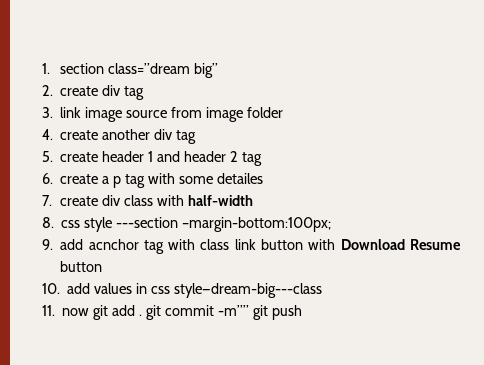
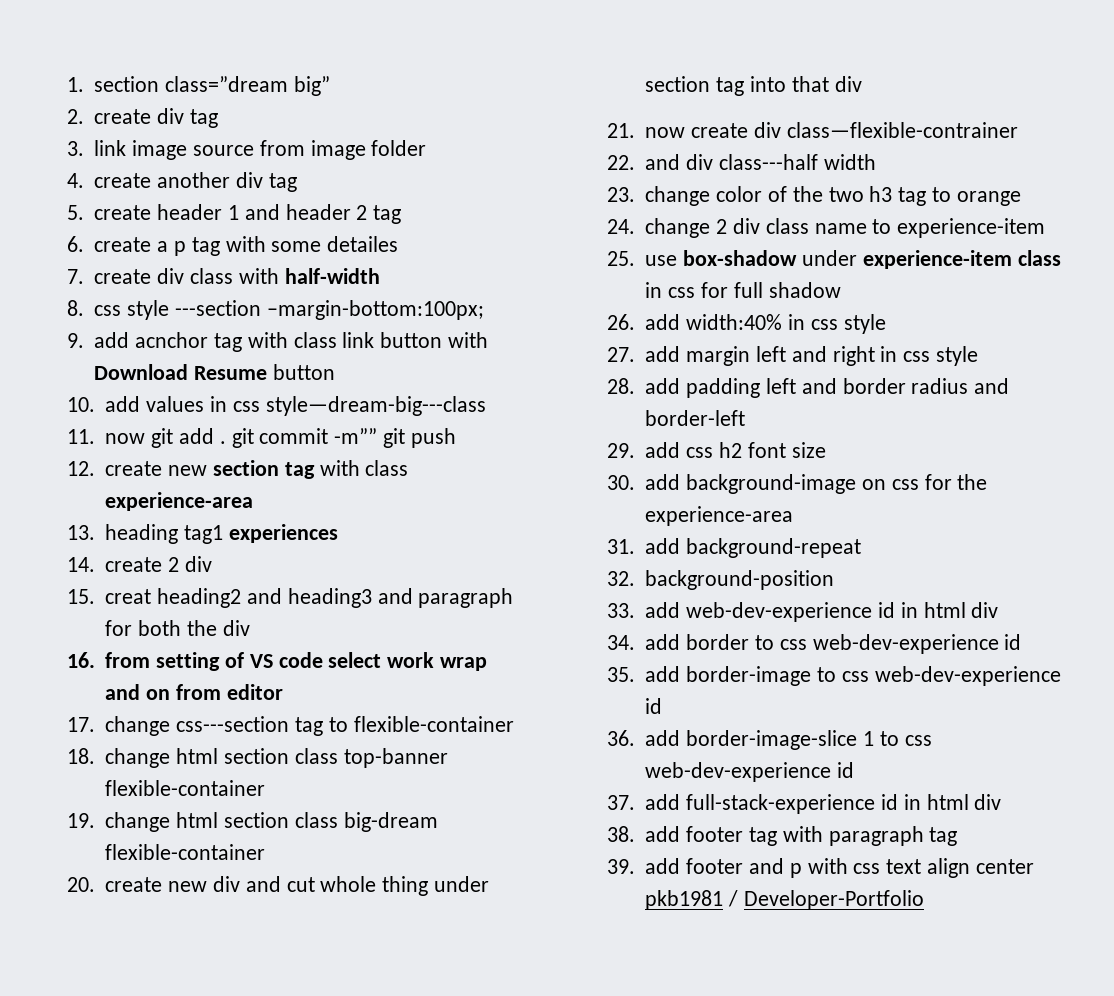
(302, 312) none -> [66,460,409,479] [105,492,254,511] [66,524,338,544] [66,556,212,572] [66,588,514,608] [105,620,250,636] [66,652,488,671] [105,684,283,700] [66,716,514,736] [66,748,448,768] [105,780,266,796] [66,812,438,832] [105,844,266,860] [66,876,490,896] [645,76,862,96] [606,122,1018,138] [606,154,876,170] [606,186,1021,206] [606,218,1046,238] [606,250,1061,269] [645,282,841,298] [606,314,886,334] [606,346,979,366] [606,378,1010,398] [645,410,746,426] [606,442,826,458] [606,474,988,494] [645,506,794,526] [606,538,862,558] [606,570,835,590] [606,602,999,622] [606,634,1022,654] [606,666,1061,686] [645,698,663,714] [606,730,932,750] [645,762,855,782] [606,794,1002,814] [606,826,958,846] [606,858,1034,878] [645,890,924,910] // 12. create new section tag with class experience-area // 13. heading tag1 experiences // 14. create 2 div // 15. creat heading2 and heading3 and paragraph for both the div // 16. from setting of VS code select work wrap and on from editor // 17. change css---section tag to flexible-container // 18. change html section class top-banner flexible-container // 19. change html section class big-dream flexible-container // 20. create new div and cut whole thing under section tag into that div // 21. now create div class—flexible-contrainer // 22. and div class---half width // 23. change color of the two h3 tag to orange // 24. change 2 div class name to experience-item // 25. use box-shadow under experience-item class in css for full shadow // 26. add width:40% in css style // 27. add margin left and right in css style // 28. add padding left and border radius and border-left // 29. add css h2 font size // 30. add background-image on css for the experience-area // 31. add background-repeat // 32. background-position // 33. add web-dev-experience id in html div // 34. add border to css web-dev-experience id // 35. add border-image to css web-dev-experience id // 36. add border-image-slice 1 to css web-dev-experience id // 37. add full-stack-experience id in html div // 38. add footer tag with paragraph tag // 39. add footer and p with css text align center pkb1981 / Developer-Portfolio

